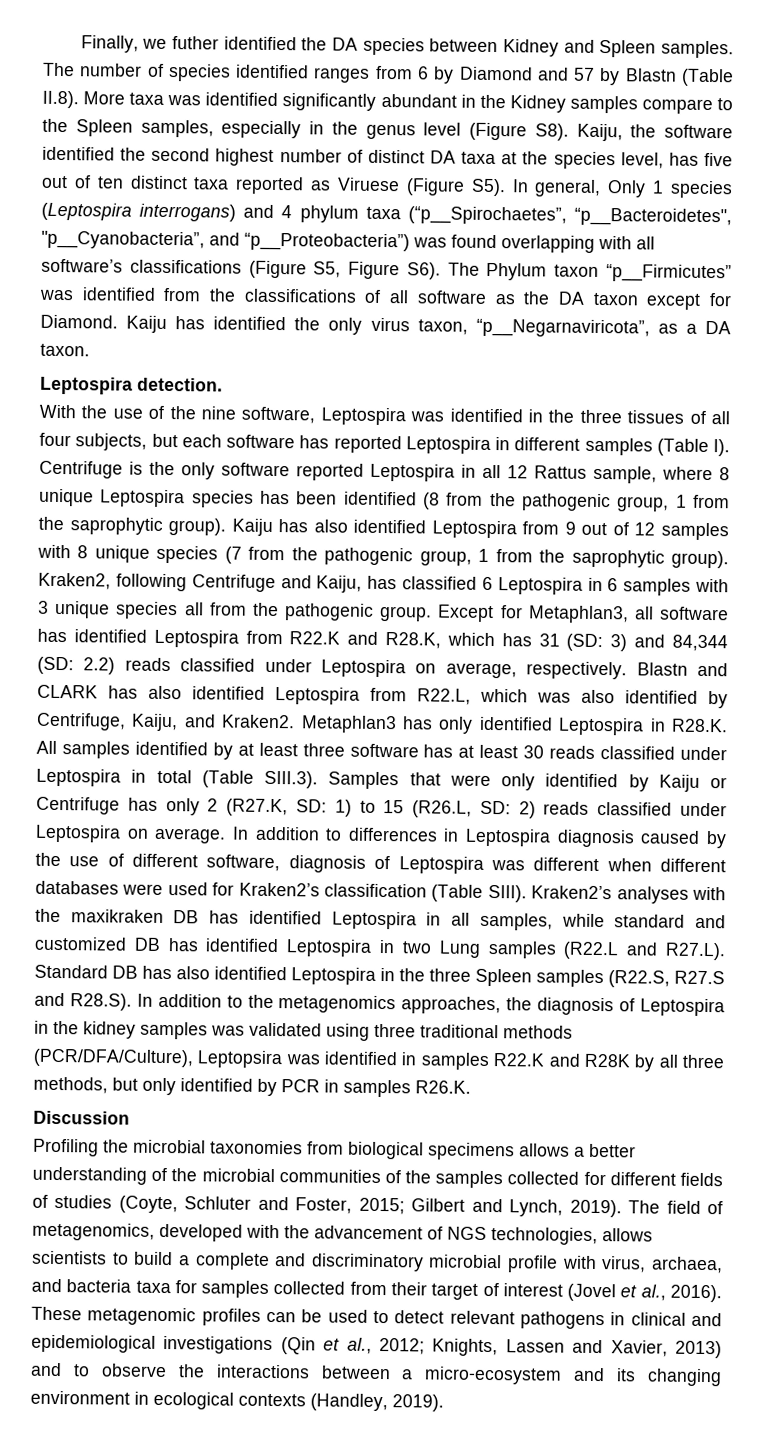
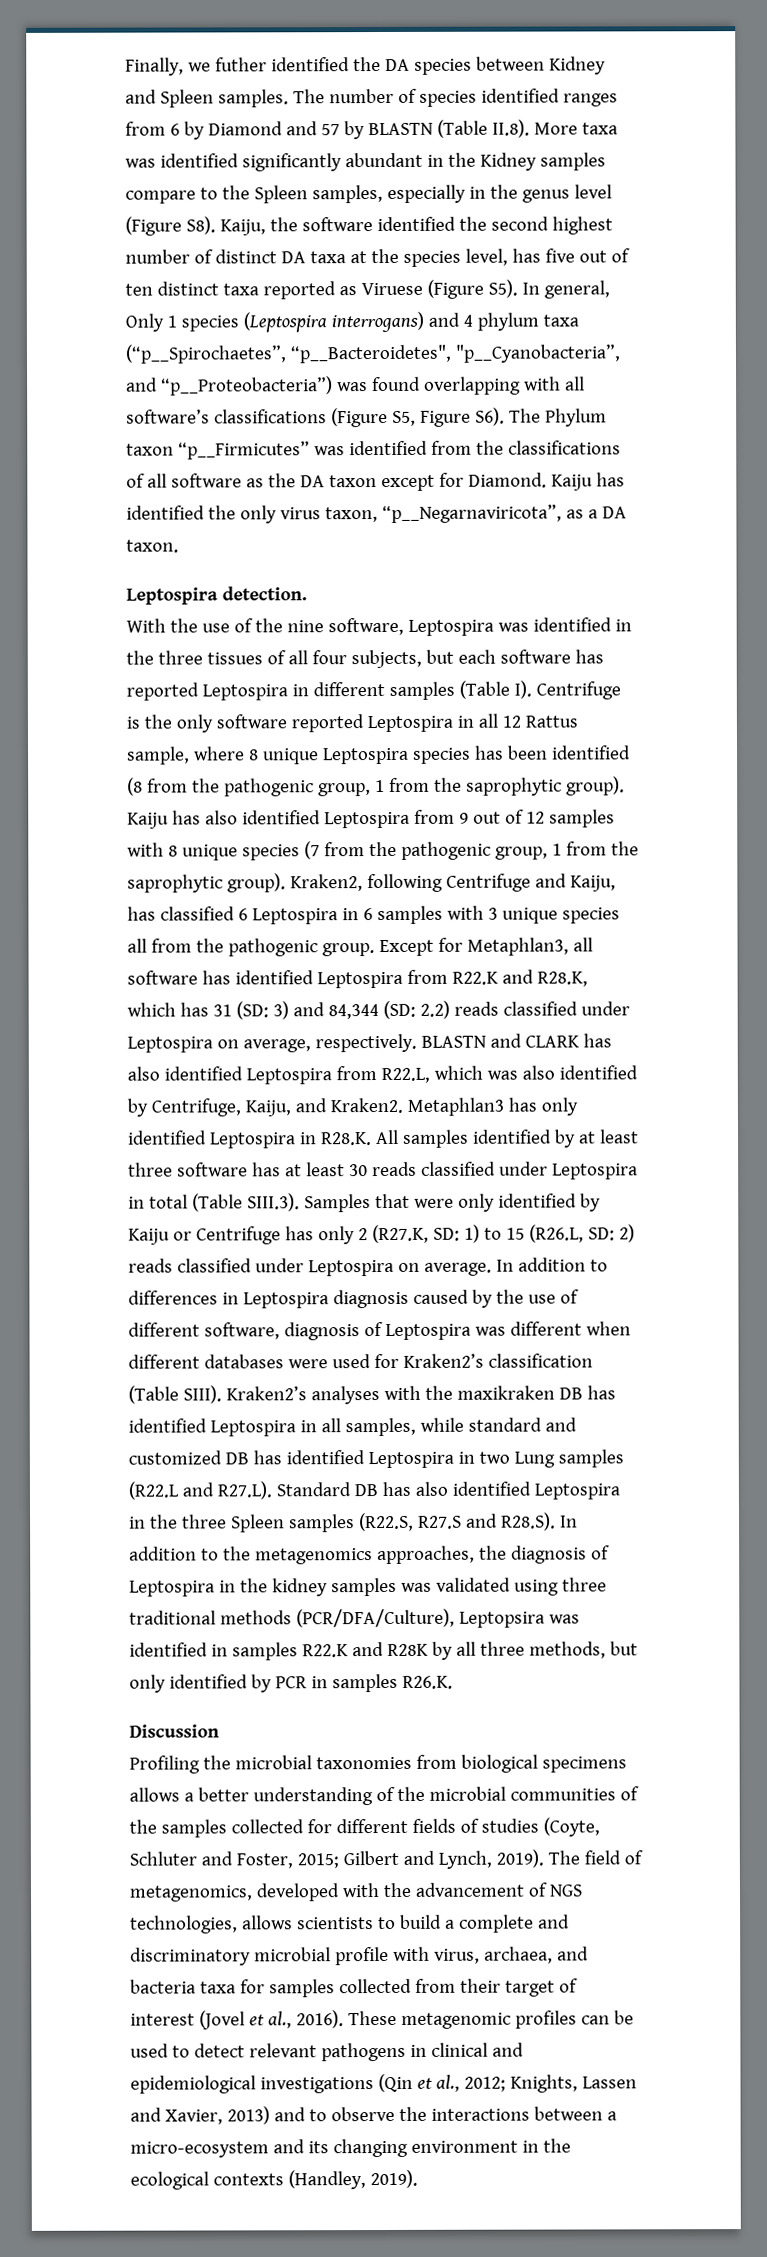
[624,68,677,82] Blastn -> [367,122,433,136] BLASTN
[636,662,688,676] Blastn -> [420,1035,486,1048] BLASTN
(149, 1398) none -> [542,2138,571,2153] the

